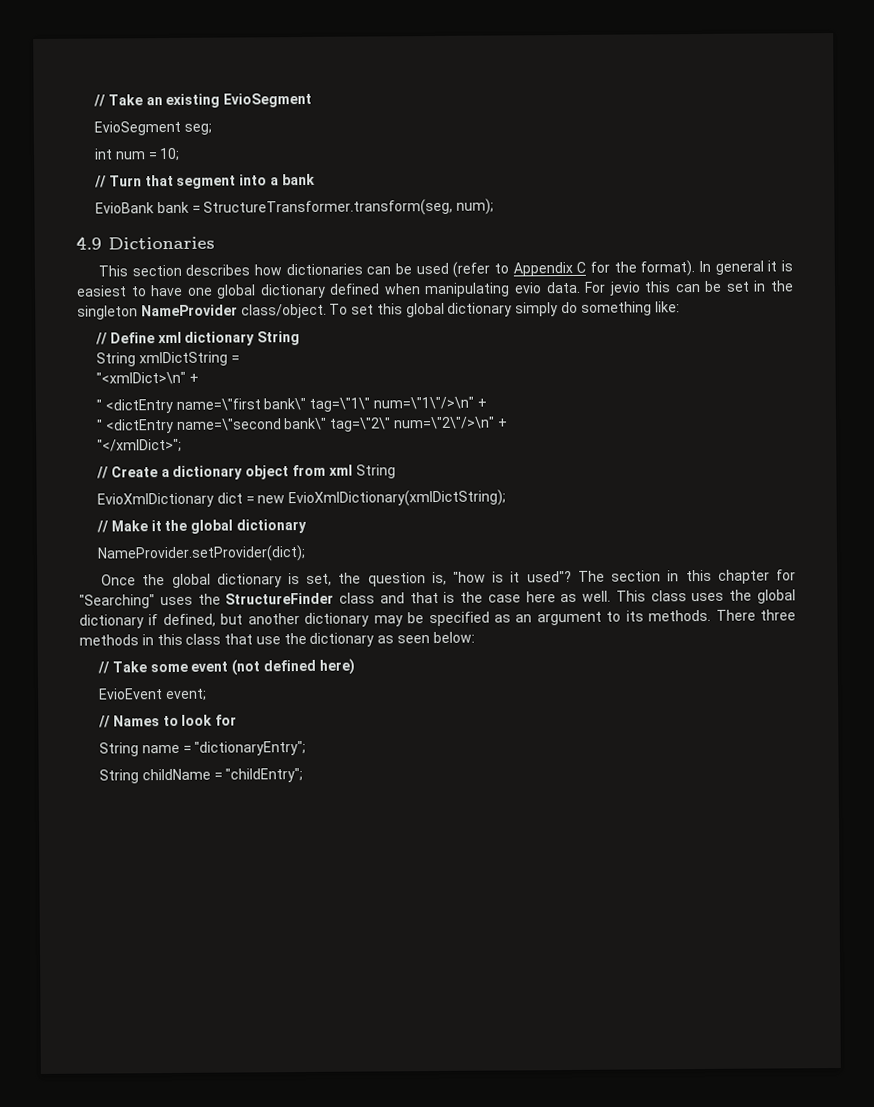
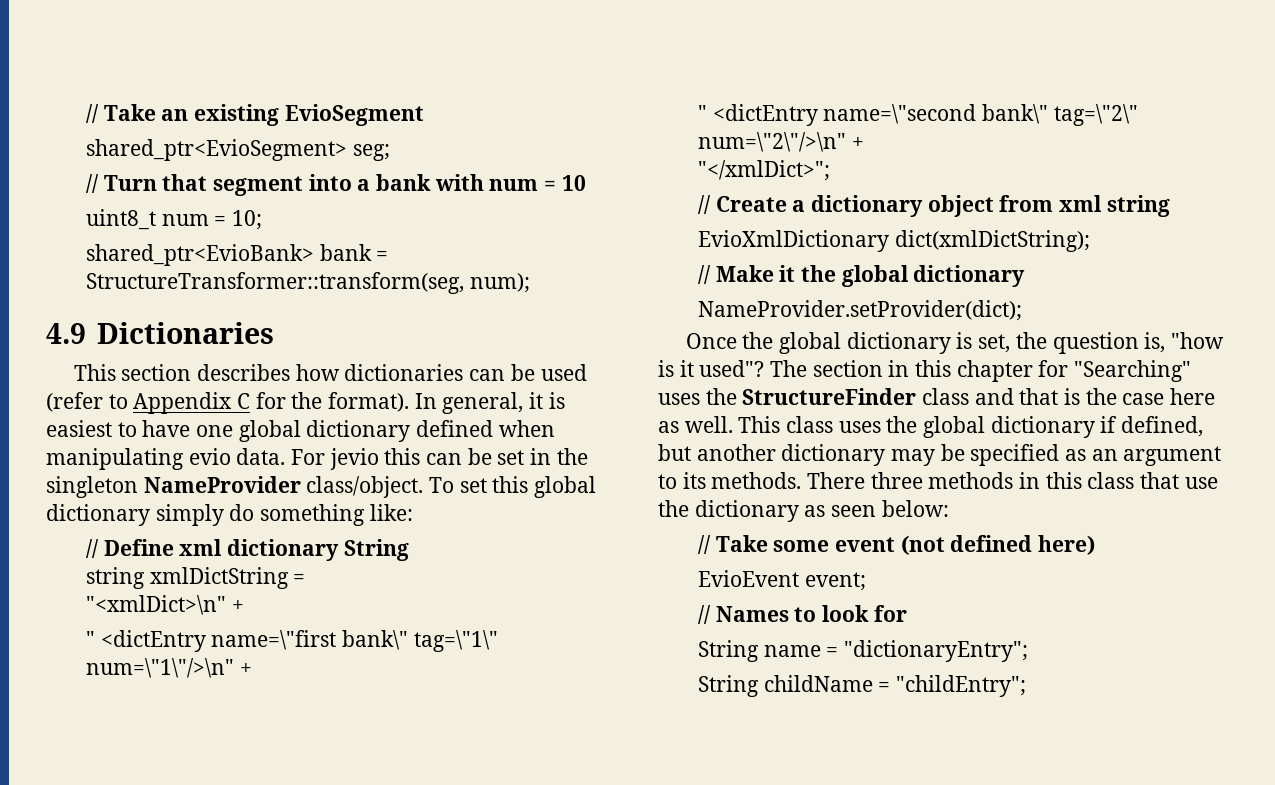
[94,120,182,136] EvioSegment -> [85,139,347,161] shared_ptr<EvioSegment>
[94,147,181,162] // int num = 10; -> (390, 152) none
[95,202,155,214] // EvioBank -> [434,174,586,191] [85,209,262,230] [85,244,314,266] with num = 10 // uint8_t num = 10; // shared_ptr<EvioBank>
[203,198,454,217] StructureTransformer.transform(seg, -> [85,272,464,294] StructureTransformer::transform(seg,
[714,260,764,275] general -> [442,392,524,414] general,
[96,352,137,367] String -> [85,567,145,589] string
[355,464,396,479] String -> [1106,195,1170,217] string
[216,489,507,508] dict = new EvioXmlDictionary(xmlDictString); -> [894,230,1090,252] dict(xmlDictString);

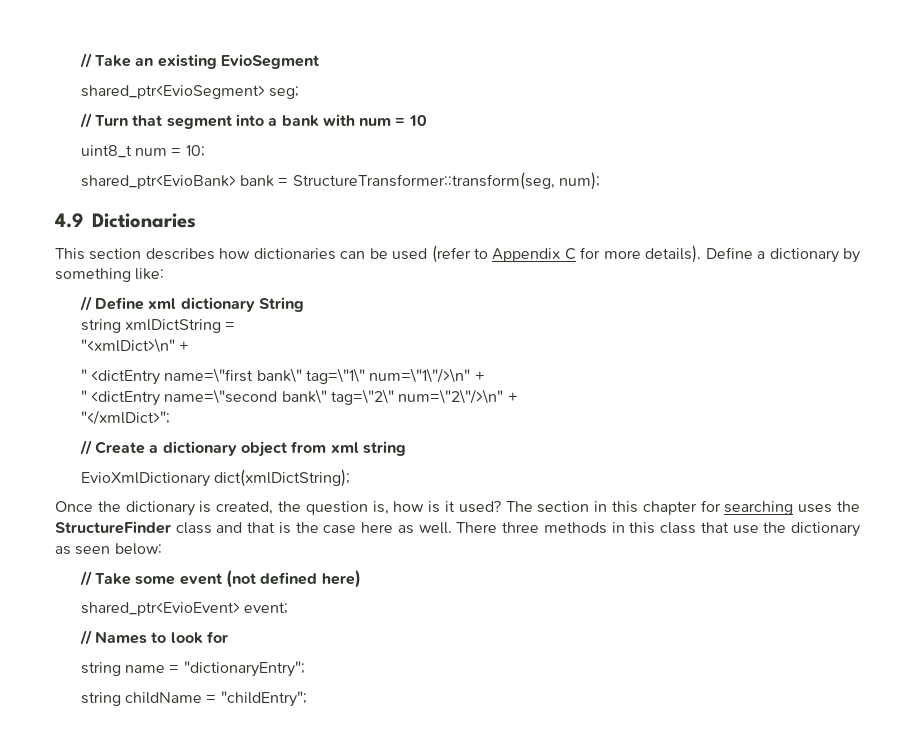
[291,392,565,414] [46,420,555,442] [46,448,588,470] [46,476,597,498] [46,504,255,526] the format). In general, it is easiest to have one global dictionary defined when manipulating evio data. For jevio this can be set in the singleton NameProvider class/object. To set this global dictionary simply do -> [603,245,861,263] more details). Define a dictionary by
[697,265,1026,287] [697,300,1022,321] // // Make it the global dictionary // NameProvider.setProvider(dict); -> (350, 478) none
[779,332,842,354] global -> (121, 506) none
[978,334,1011,353] set, -> [216,501,274,515] created,
[1170,332,1224,349] "how -> [393,501,425,512] how
[699,360,765,377] used"? -> [458,500,501,513] used?
[1074,360,1192,382] "Searching" -> [724,501,794,515] searching
[738,416,1204,438] [658,444,1222,466] [658,472,802,489] This class uses the global dictionary if defined, but another dictionary may be specified as an argument to its methods. -> (452, 528) none
[697,570,799,587] EvioEvent -> [80,602,240,616] shared_ptr<EvioEvent>
[697,640,759,662] String -> [80,662,121,676] string
[697,675,759,697] String -> [80,692,121,706] string

